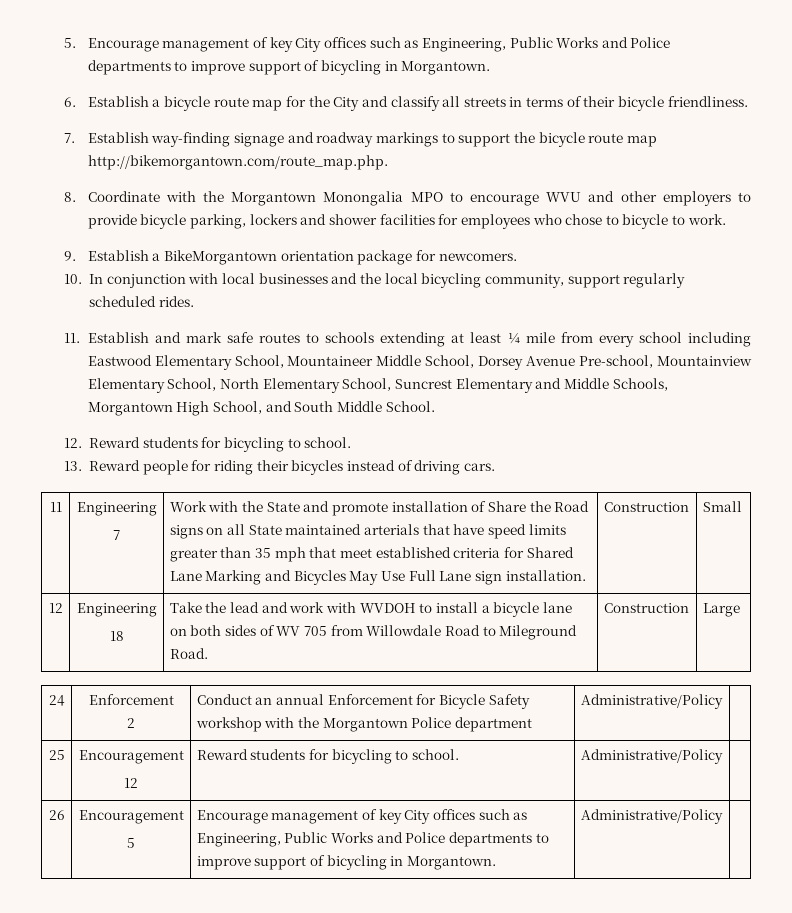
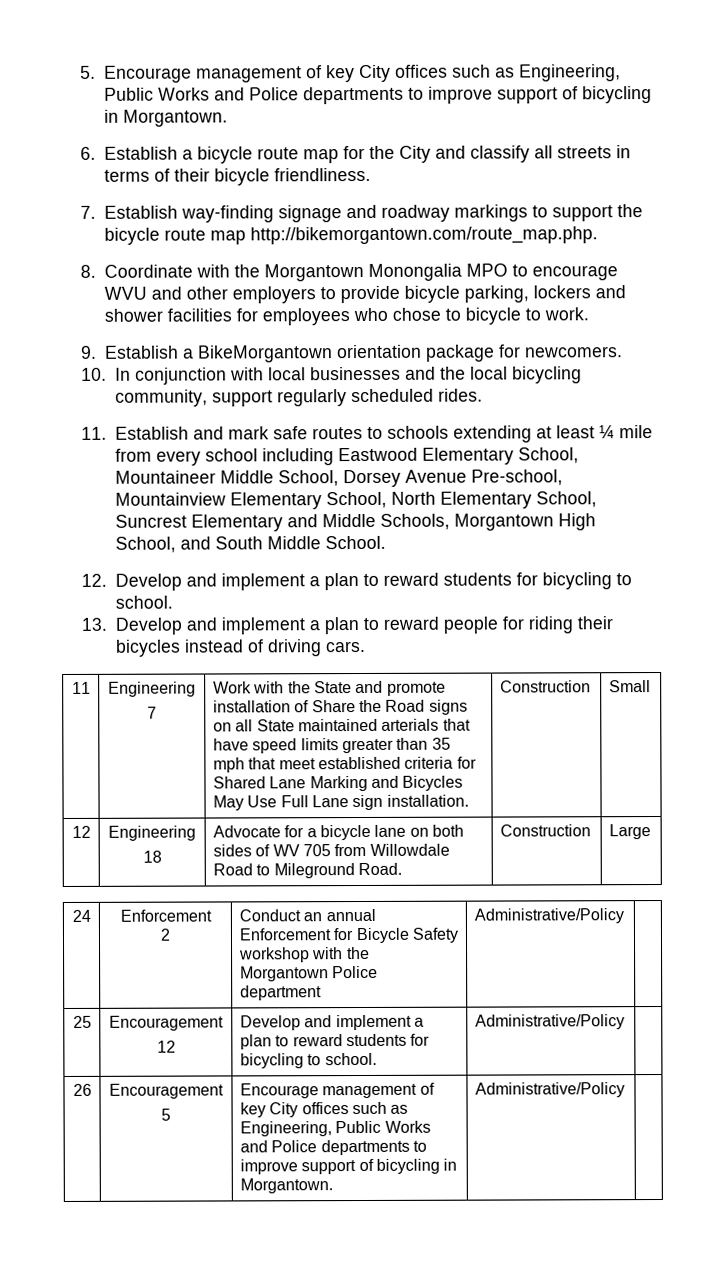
[89,437,141,448] Reward -> [115,572,440,591] Develop and implement a plan to reward
[89,460,141,471] Reward -> [115,616,440,635] Develop and implement a plan to reward
[169,602,478,613] Take the lead and work with WVDOH to install -> [212,825,305,838] Advocate for
[196,749,248,760] Reward -> [239,1014,424,1031] [239,1034,343,1050] Develop and implement a plan to reward

